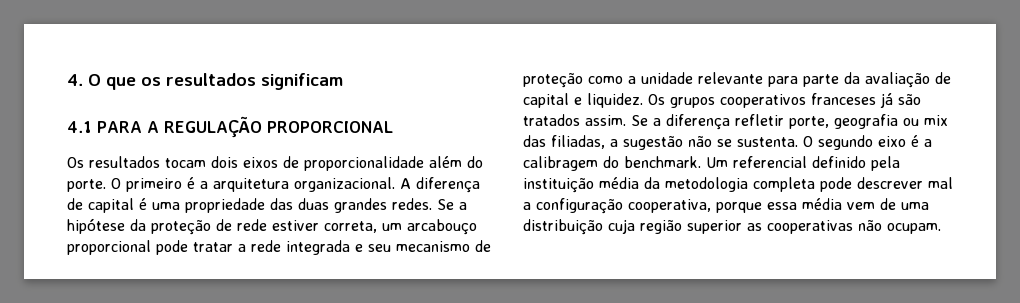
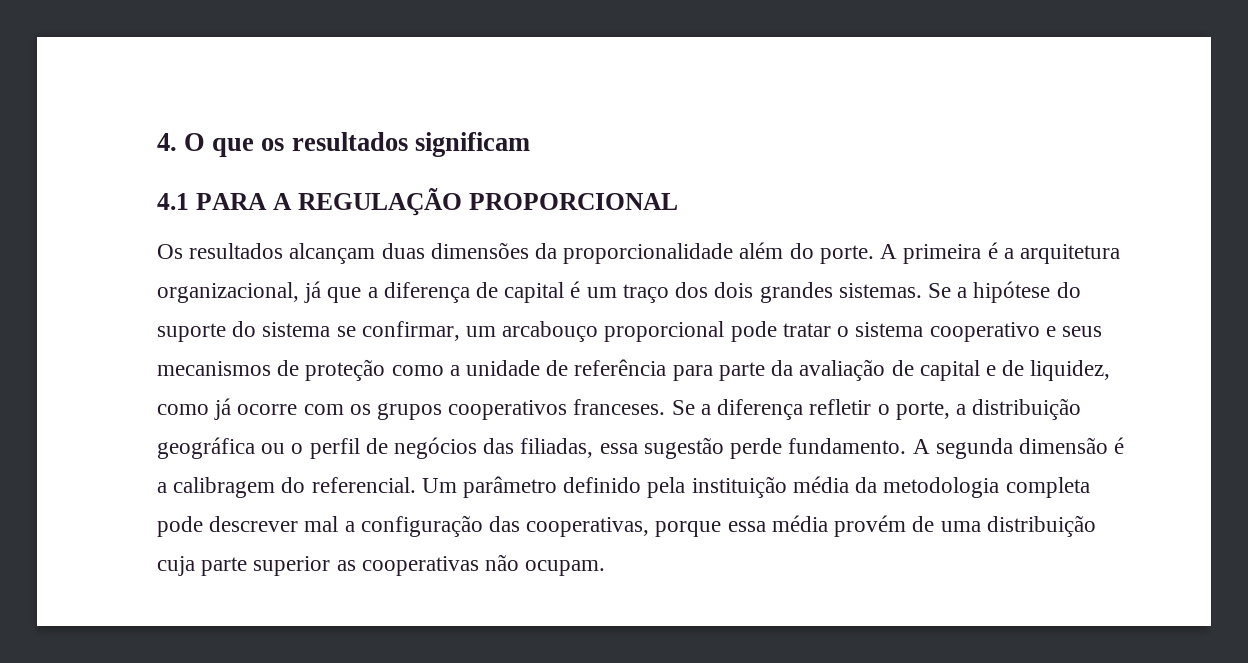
[165,156,299,168] tocam dois eixos de -> [289,242,558,264] alcançam duas dimensões da
[111,178,182,192] O primeiro -> [880,244,982,264] A primeira
[294,177,480,193] [67,198,467,213] [67,218,377,235] organizacional. A diferença de capital é uma propriedade das duas grandes redes. Se a hipótese da proteção de rede estiver correta, -> [157,281,1081,303] [157,321,460,342] organizacional, já que a diferença de capital é um traço dos dois grandes sistemas. Se a hipótese do suporte do sistema se confirmar,
[238,240,470,255] a rede integrada e seu mecanismo -> [837,322,1102,342] [157,361,271,376] o sistema cooperativo e seus mecanismos
[698,72,763,84] relevante -> [546,359,667,376] de referência
[587,93,921,108] [523,114,948,130] [523,135,906,150] liquidez. Os grupos cooperativos franceses já são tratados assim. Se a diferença refletir porte, geografia ou mix das filiadas, a sugestão não se sustenta. O segundo eixo -> [1002,360,1111,381] [157,398,1082,420] [157,437,1108,459] de liquidez, como já ocorre com os grupos cooperativos franceses. Se a diferença refletir o porte, a distribuição geográfica ou o perfil de negócios das filiadas, essa sugestão perde fundamento. A segunda dimensão
[624,156,807,168] benchmark. Um referencial -> [311,476,558,498] referencial. Um parâmetro
[628,199,711,213] cooperativa, -> [489,516,650,537] das cooperativas,
[847,202,875,210] vem -> [834,515,907,537] provém
[640,220,682,234] região -> [201,557,248,576] parte

